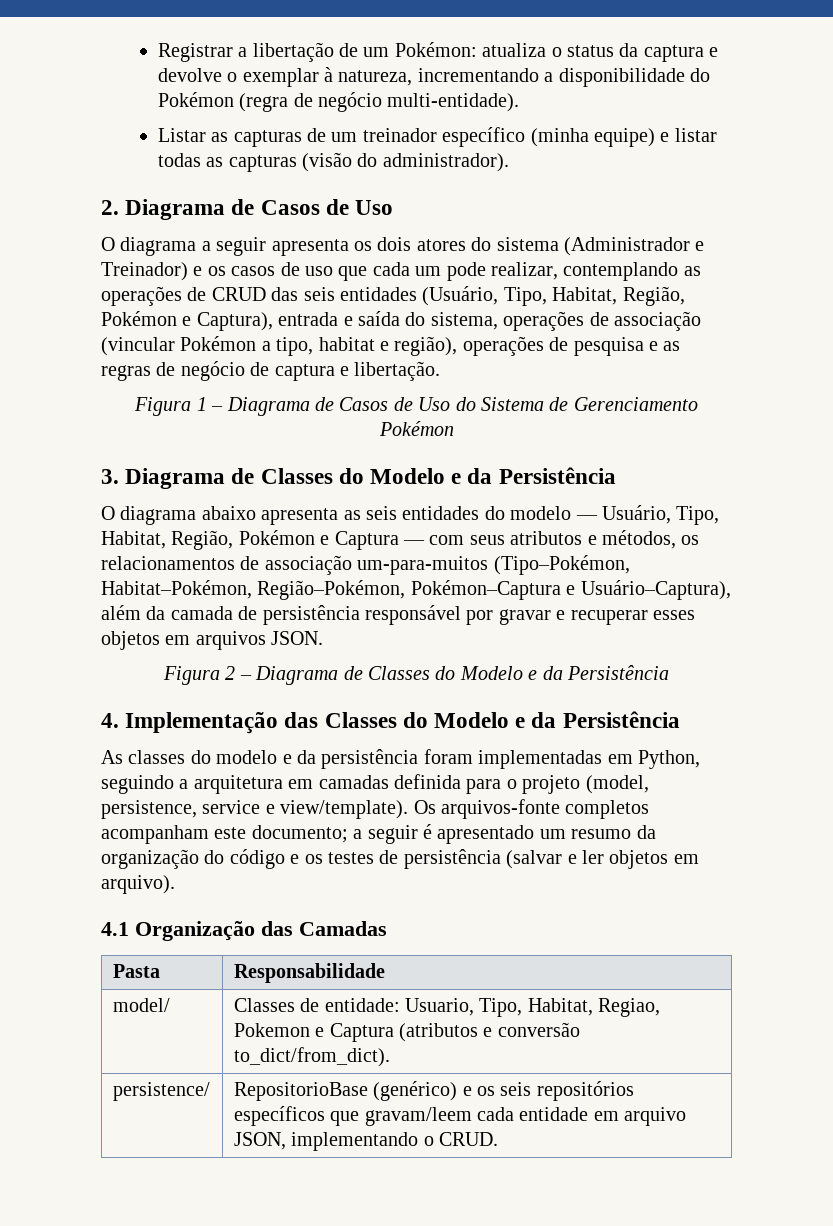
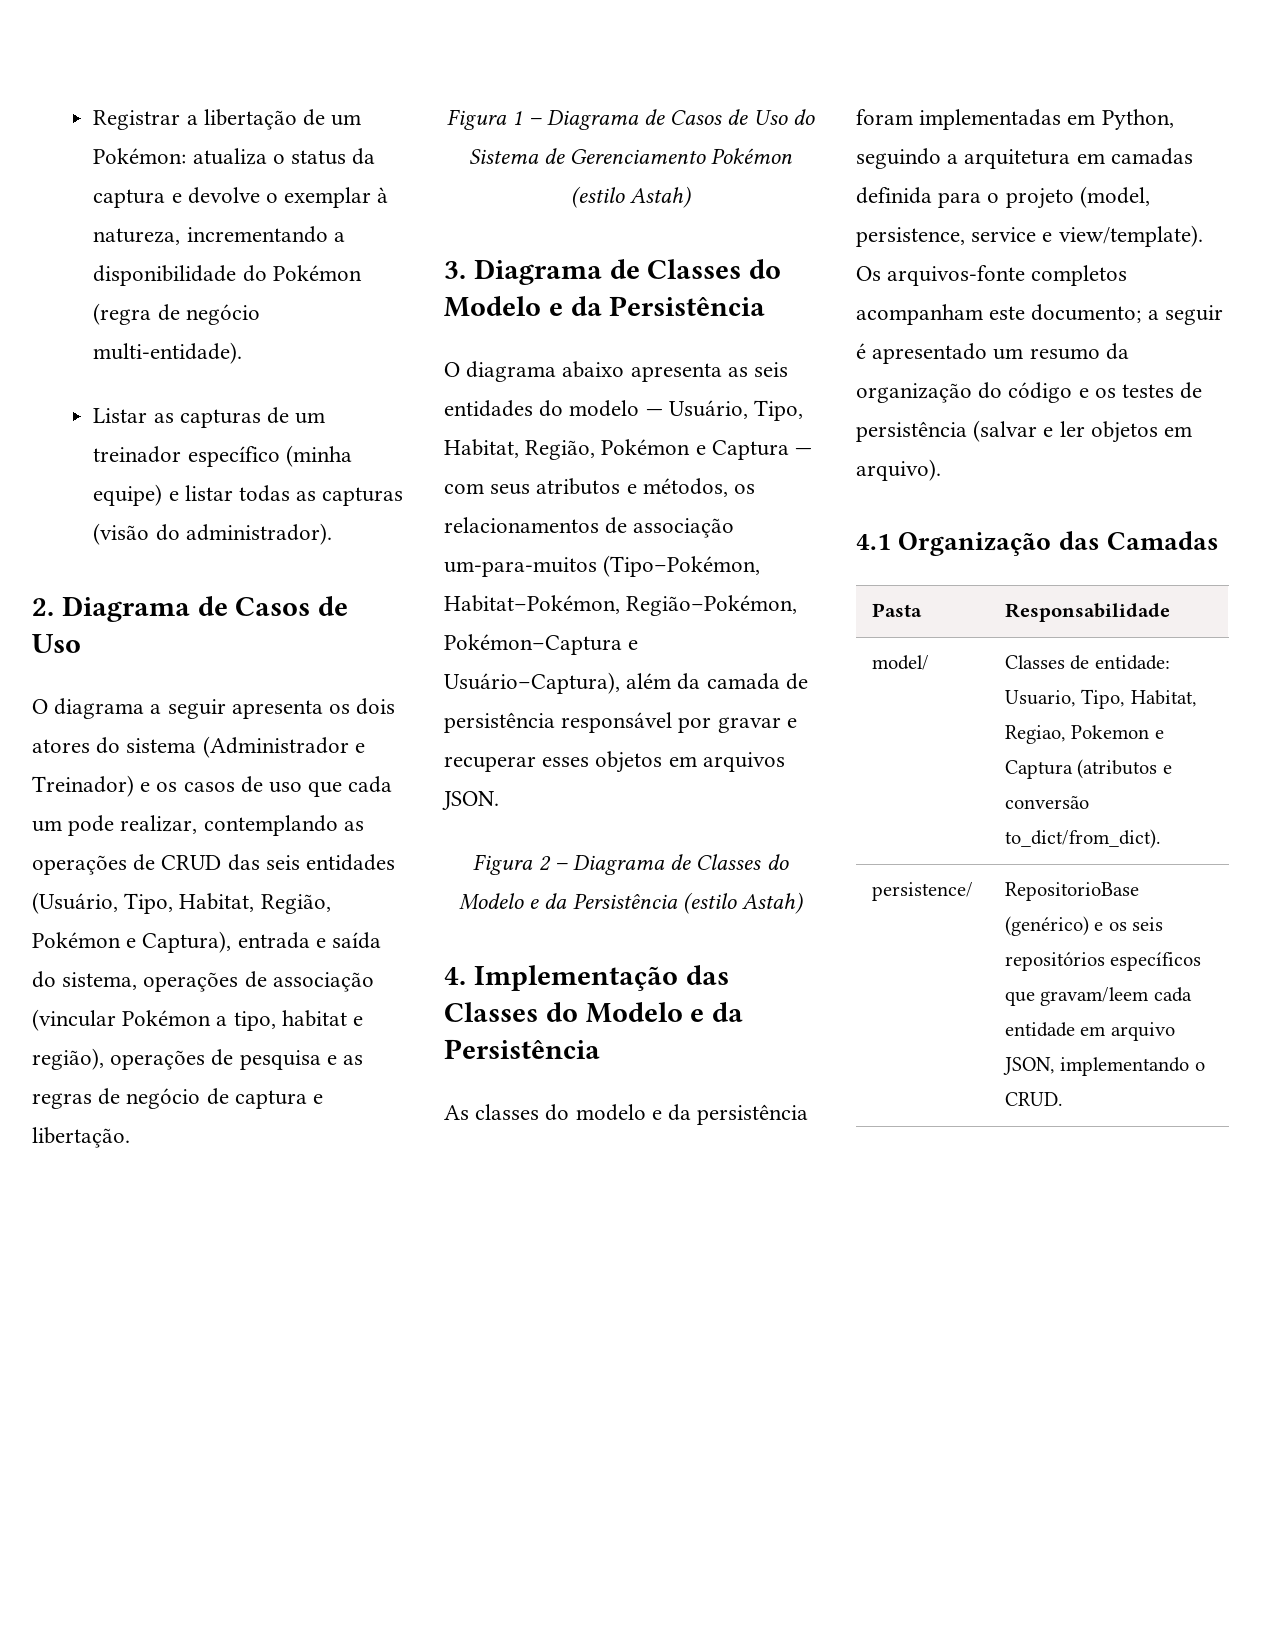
(454, 428) none -> [570,186,692,208] (estilo Astah)
(669, 672) none -> [682,892,804,914] (estilo Astah)

